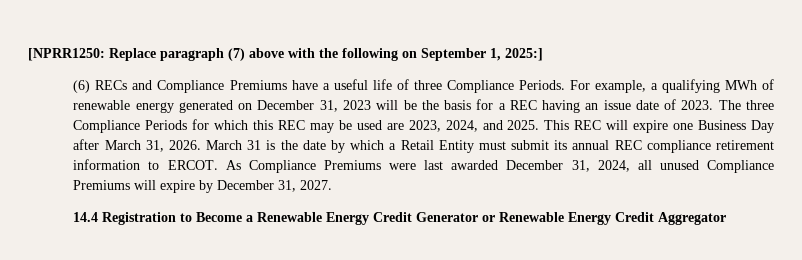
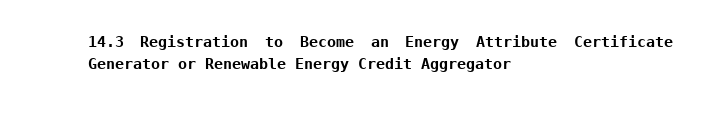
[28,48,543,61] [73,79,775,93] [73,99,774,113] [73,119,774,133] [73,139,774,153] [73,159,775,173] [73,180,333,193] [73,212,413,225] [NPRR1250: Replace paragraph (7) above with the following on September 1, 2025:] // (6) RECs and Compliance Premiums have a useful life of three Compliance Periods. For example, a qualifying MWh of renewable energy generated on December 31, 2023 will be the basis for a REC having an issue date of 2023. The three Compliance Periods for which this REC may be used are 2023, 2024, and 2025. This REC will expire one Business Day after March 31, 2026. March 31 is the date by which a Retail Entity must submit its annual REC compliance retirement information to ERCOT. As Compliance Premiums were last awarded December 31, 2024, all unused Compliance Premiums will expire by December 31, 2027. // 14.4 Registration to Become a Renewable Energy Credit -> [87,35,673,50] 14.3 Registration to Become an Energy Attribute Certificate

